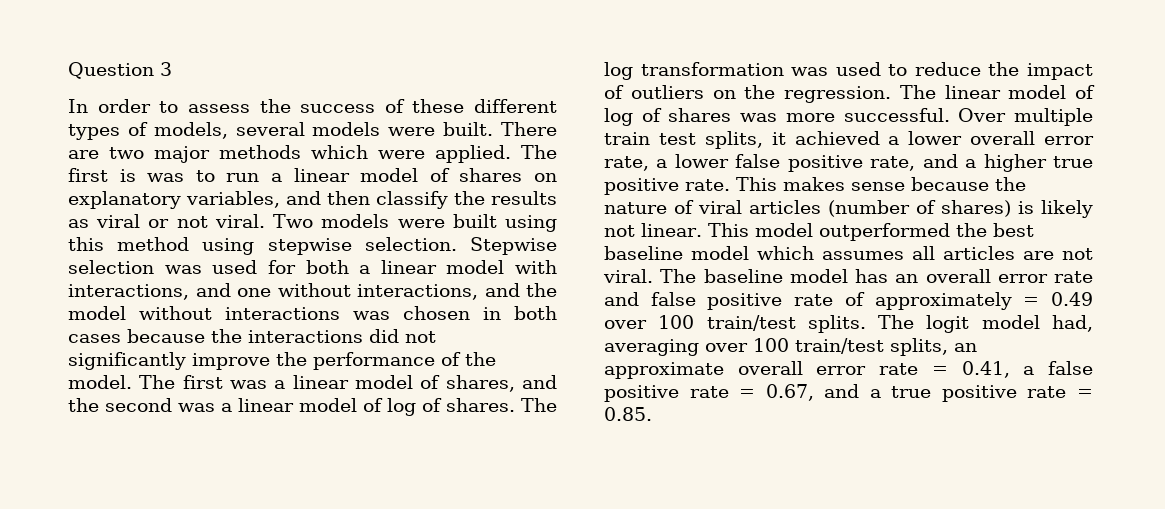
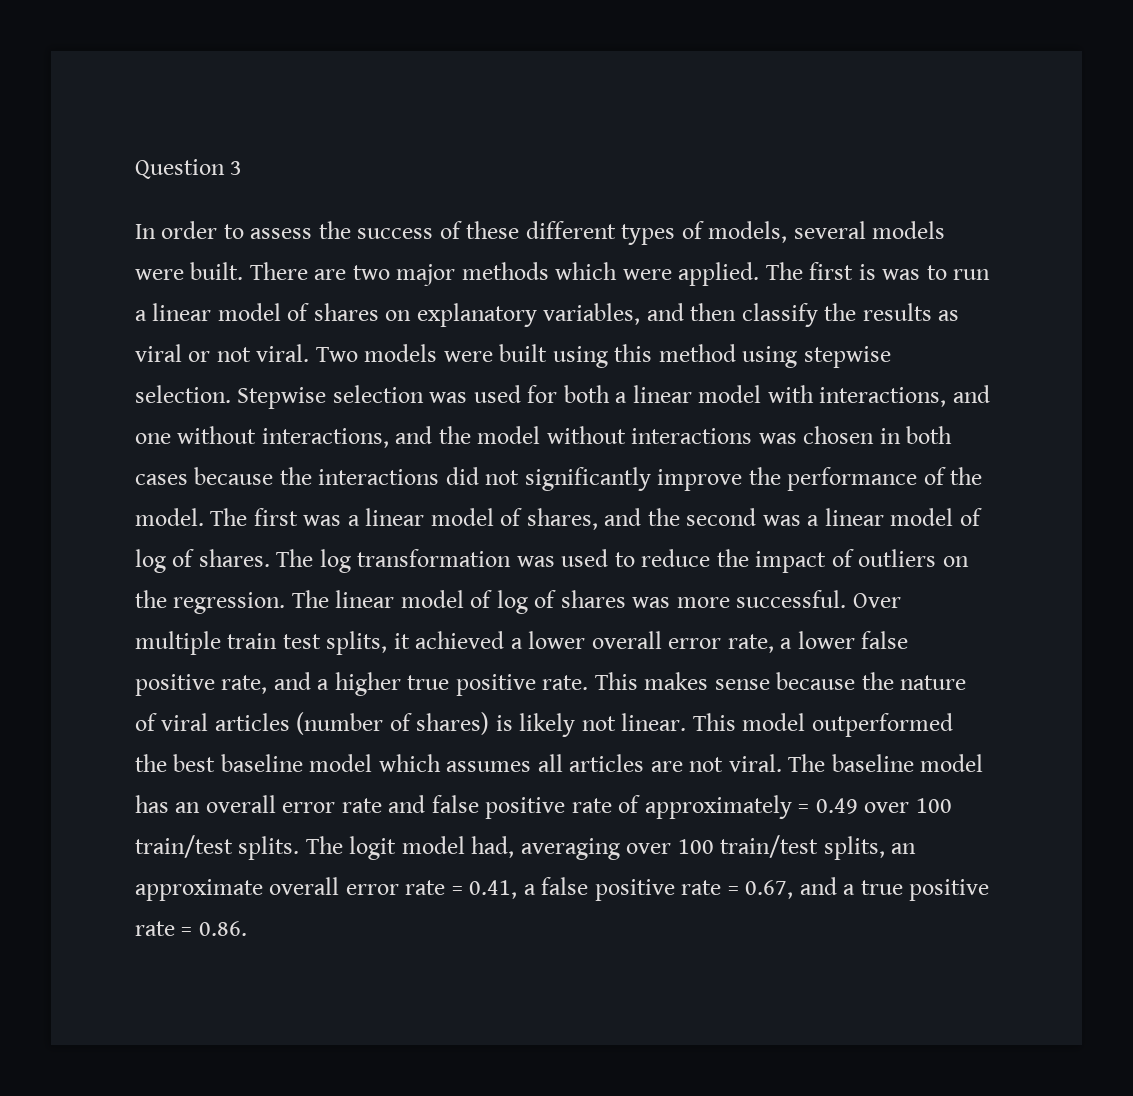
[604,407,652,421] 0.85. -> [198,921,247,936] 0.86.

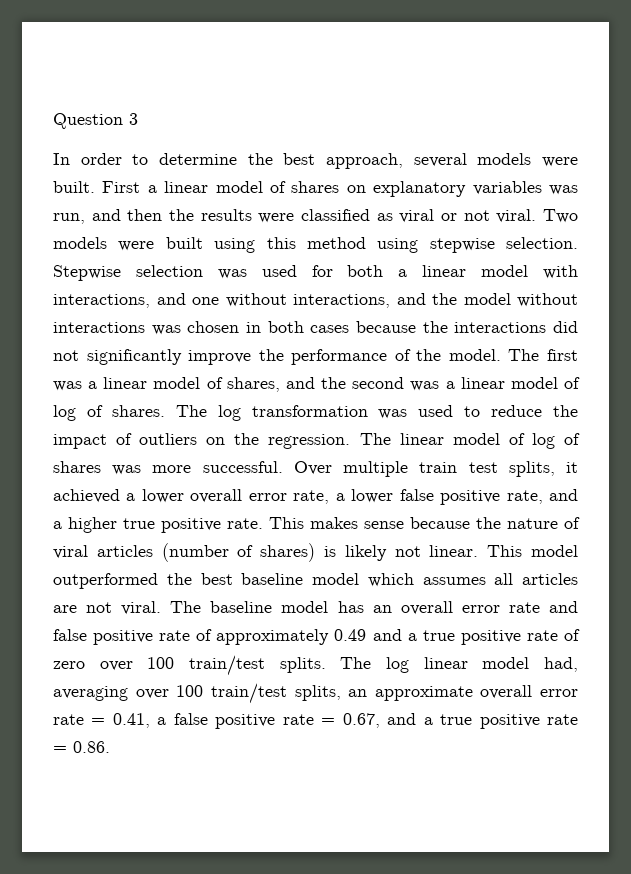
[250,221,946,245] [135,262,991,286] assess the success of these different types of models, several models were built. There are two major methods which were applied. The first is was to run -> [159,153,578,169] [53,181,141,193] determine the best approach, several models were built. First
[543,303,641,325] variables, -> [472,181,578,195] [53,213,85,224] variables was run,
[741,303,818,327] classify -> (163, 215) none
(932, 312) none -> [258,209,370,223] were classified
[798,798,858,814] = 0.49 -> [334,629,580,645] [53,661,85,669] 0.49 and a true positive rate of zero
[349,836,397,860] logit -> [386,657,468,673] log linear

